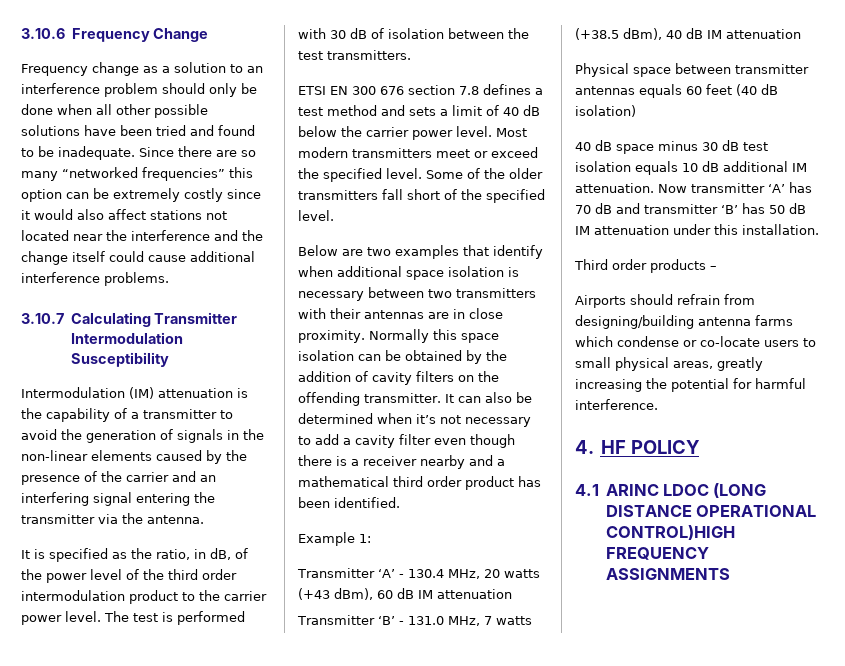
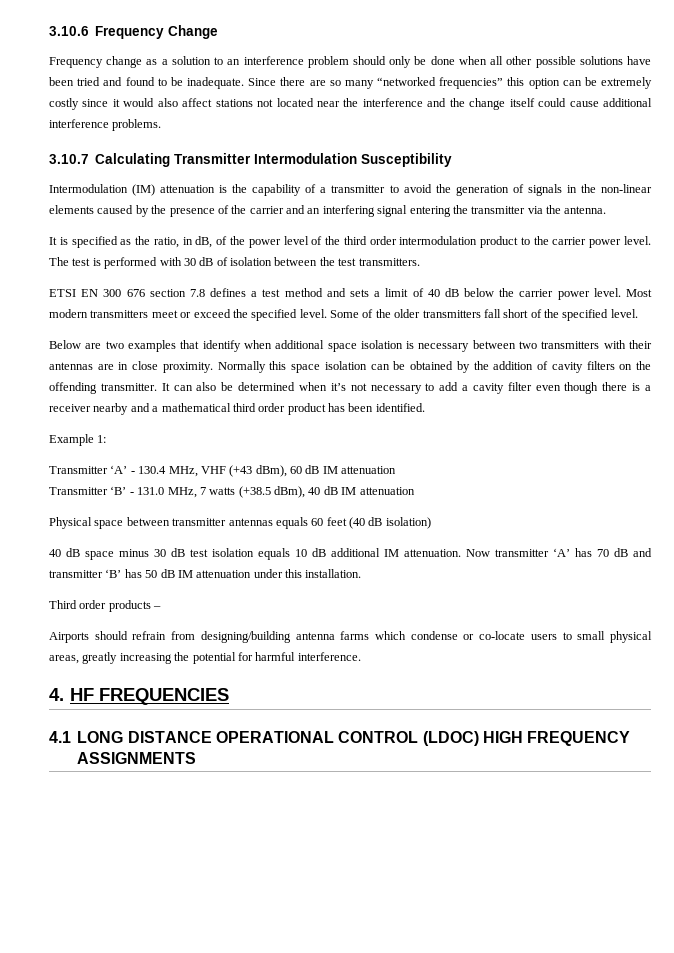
[483,569,540,578] 20 watts -> [200,466,226,474] VHF
[630,440,700,454] POLICY -> [99,688,230,705] FREQUENCIES
[605,483,767,498] [605,505,816,517] [605,525,735,540] ARINC LDOC (LONG DISTANCE OPERATIONAL CONTROL)HIGH -> [77,731,523,746] LONG DISTANCE OPERATIONAL CONTROL (LDOC) HIGH

